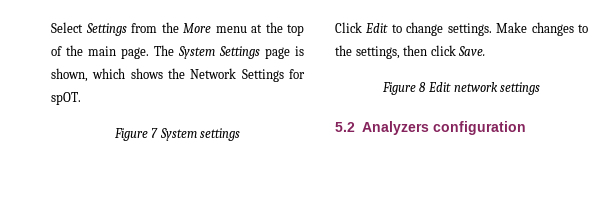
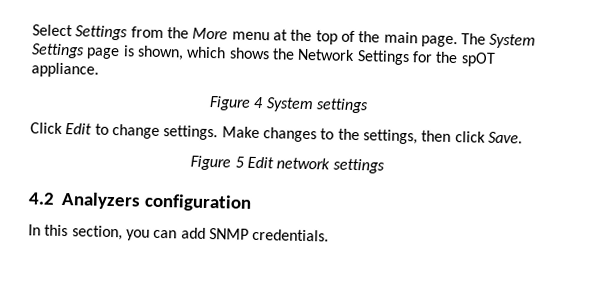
[51,92,81,105] [113,128,159,141] spOT. // Figure 7 -> [435,51,496,67] [31,62,99,78] [209,96,265,111] the spOT appliance. // Figure 4
[419,82,427,92] 8 -> [234,156,244,168] 5
[335,122,355,132] 5.2 -> [28,192,55,205] 4.2
(526, 128) none -> [28,224,330,242] // In this section, you can add SNMP credentials.

